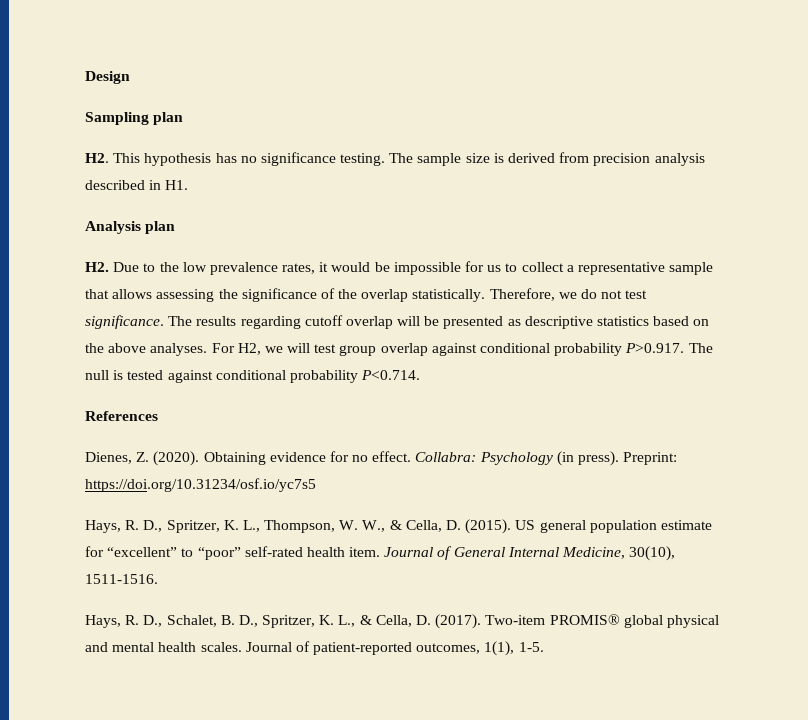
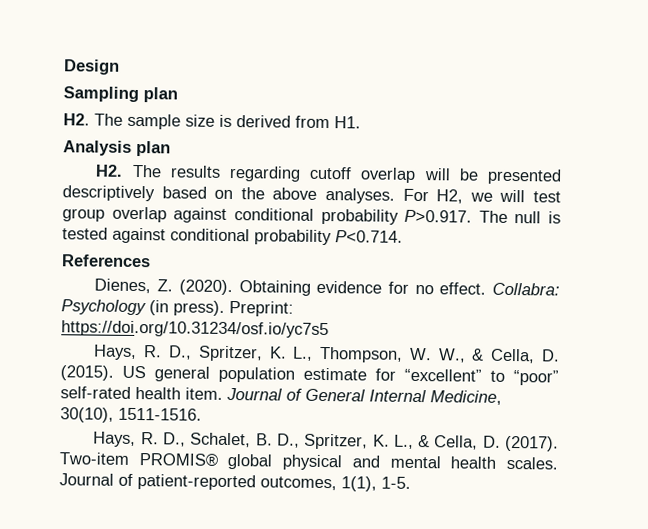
[113,152,386,166] This hypothesis has no significance testing. -> (90, 119) none
[593,153,705,166] [85,180,162,190] precision analysis described in -> (330, 122) none
[113,261,714,275] [85,288,648,302] [85,315,164,329] Due to the low prevalence rates, it would be impossible for us to collect a representative sample that allows assessing the significance of the overlap statistically. Therefore, we do not test significance. -> (124, 170) none
[507,316,650,329] as descriptive statistics -> [62,185,155,202] descriptively

